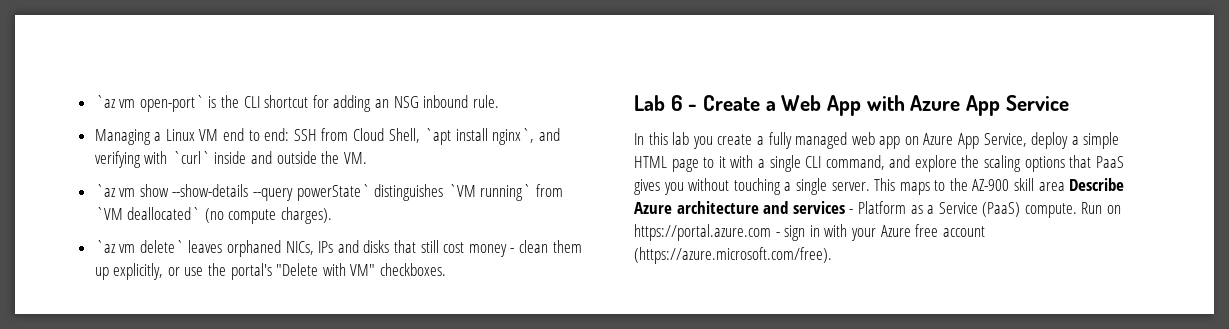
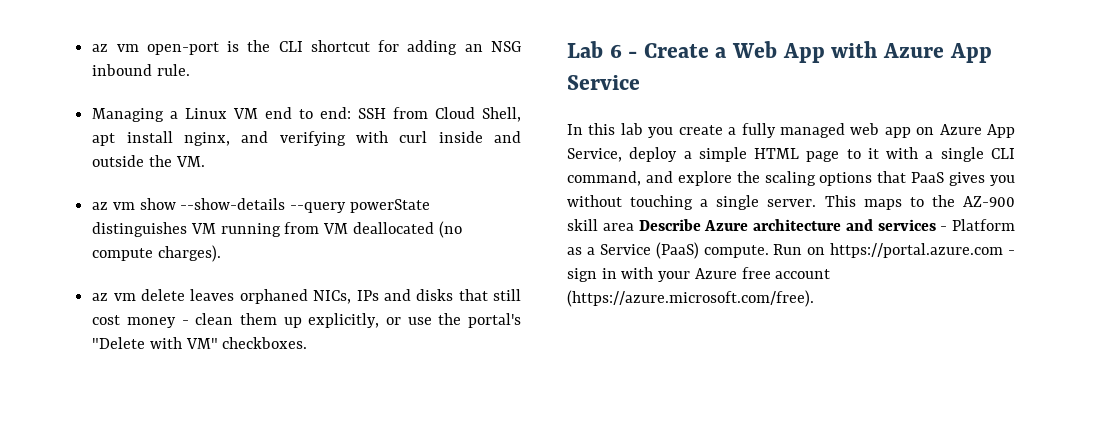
[94,95,204,112] `az vm open-port` -> [92,42,219,55] az vm open-port
[424,128,535,145] `apt install nginx`, -> [92,131,230,146] apt install nginx,
[171,151,210,164] `curl` -> [399,131,428,143] curl
[94,184,116,197] `az -> [92,202,109,210] az
[296,184,564,201] [94,207,201,220] powerState` distinguishes `VM running` from `VM deallocated` -> [349,199,430,213] [92,222,434,237] powerState distinguishes VM running from VM deallocated
[94,240,184,253] `az vm delete` -> [92,289,185,301] az vm delete

